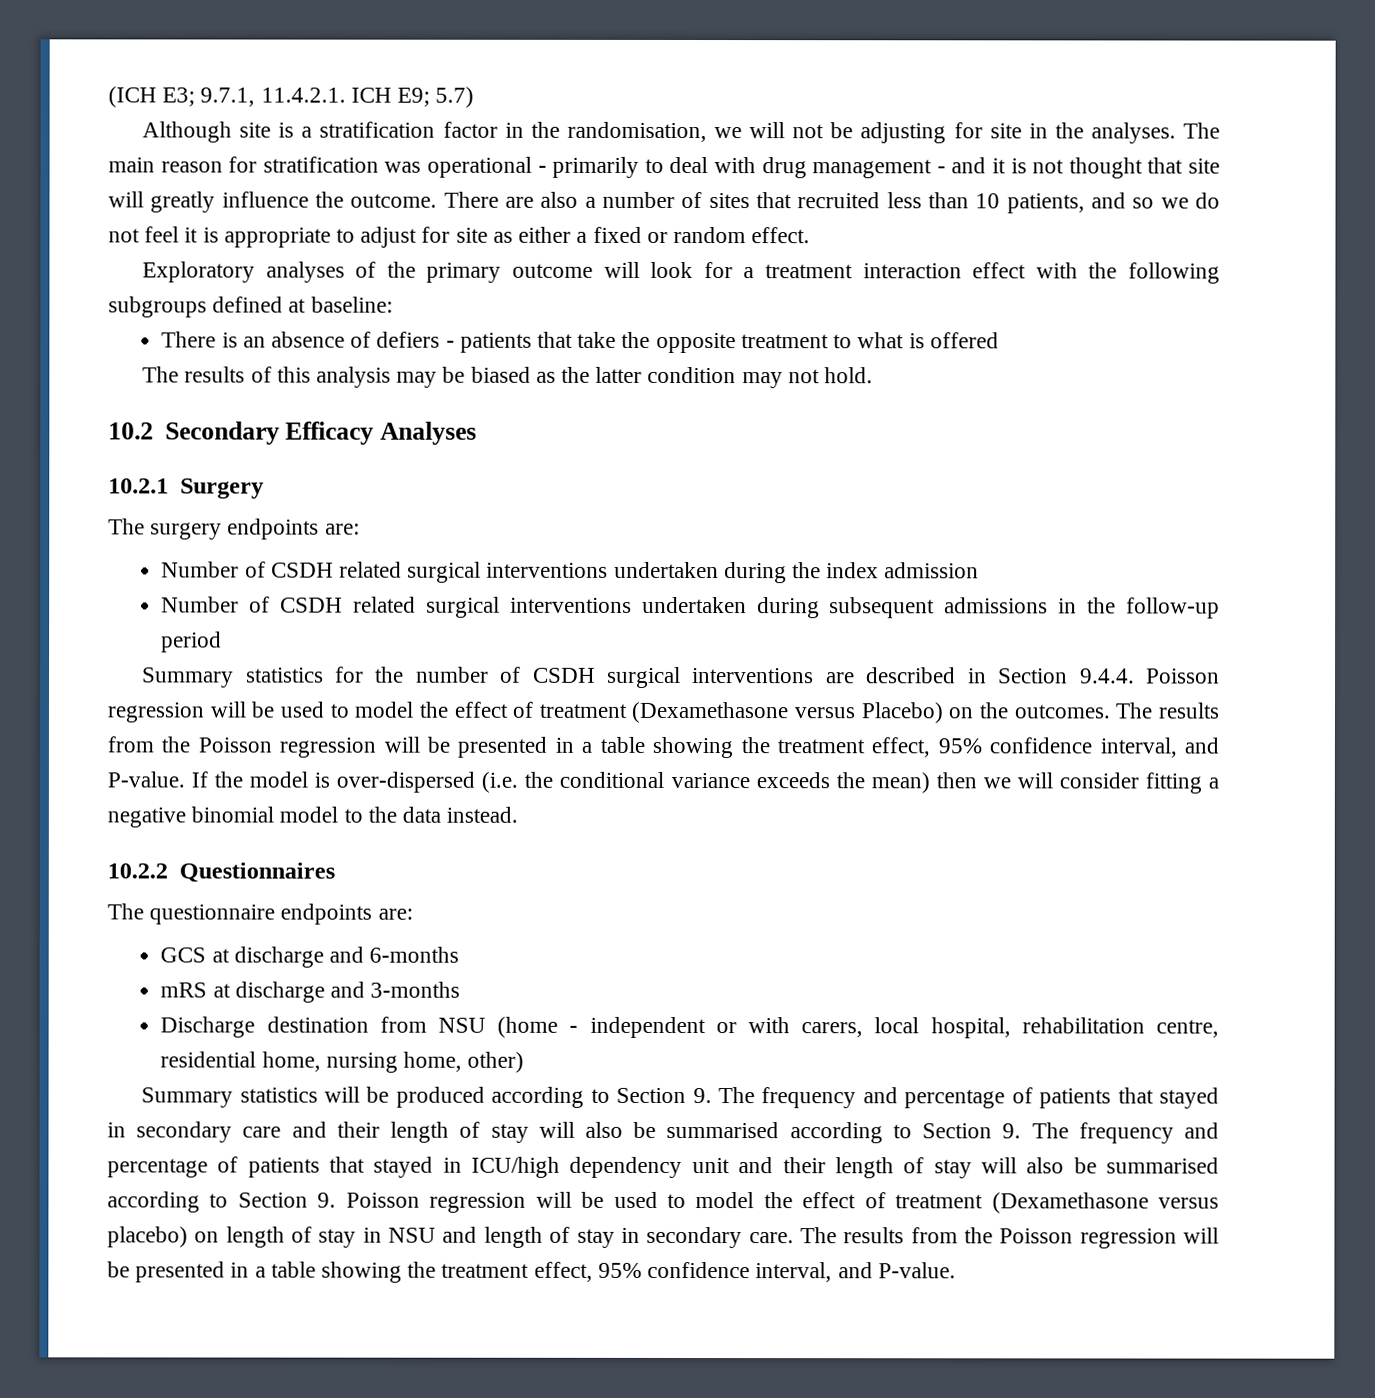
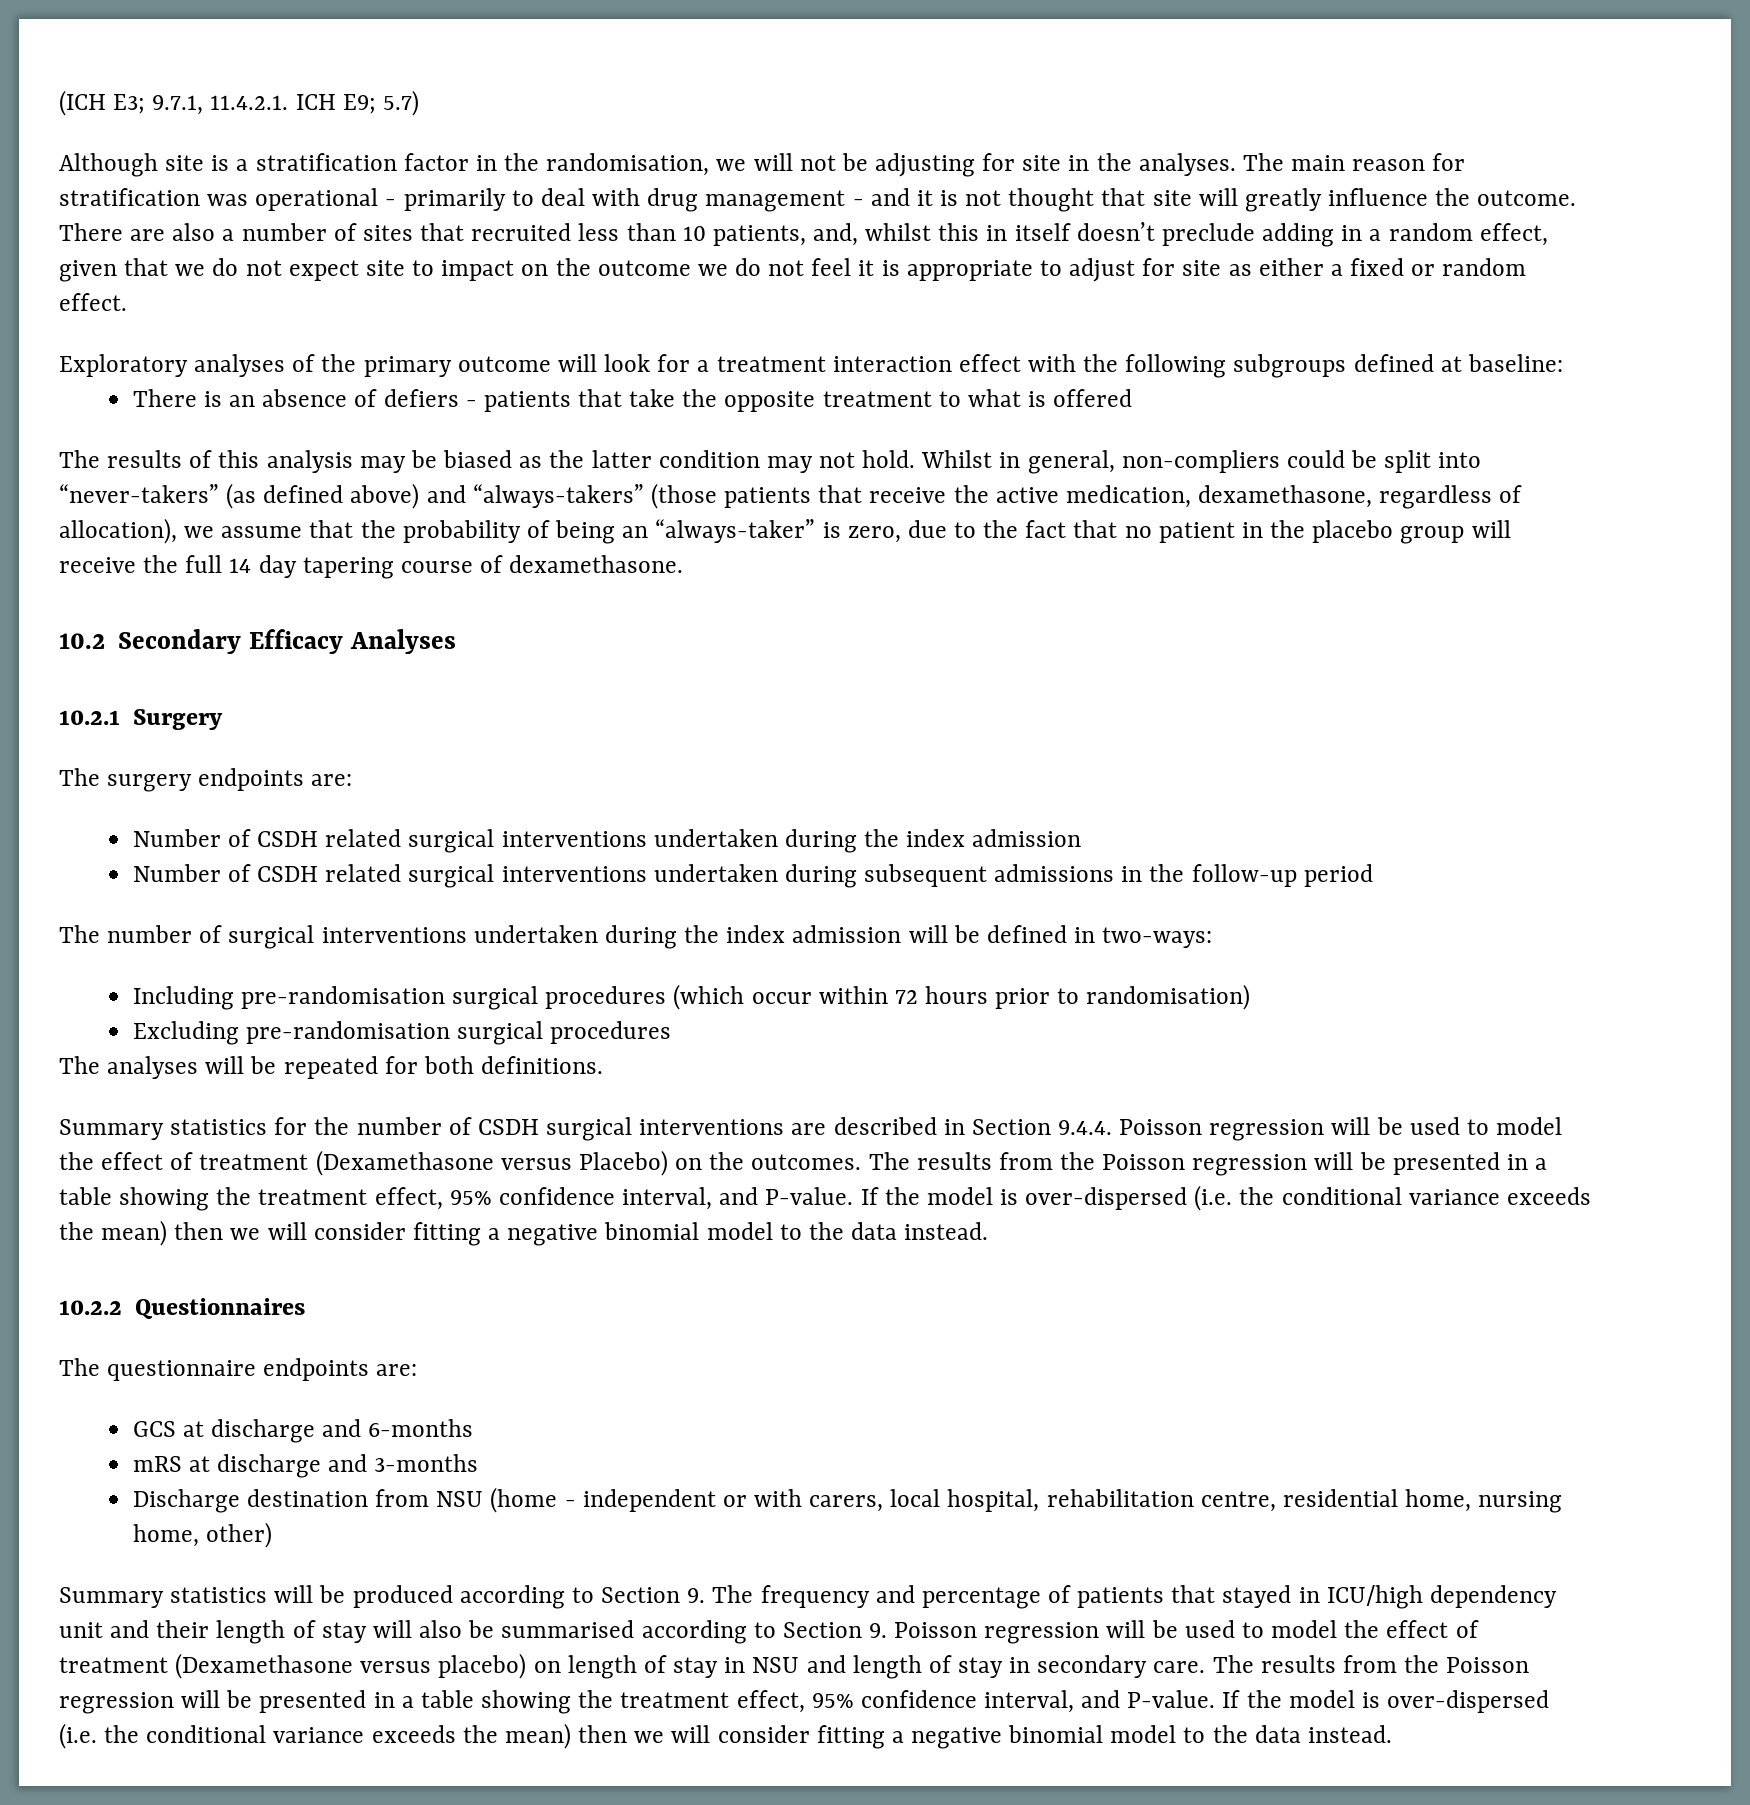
[1091,192,1155,209] and so -> [813,222,1548,247] [59,258,691,282] and, whilst this in itself doesn’t preclude adding in a random effect, given that we do not expect site to impact on the outcome
(874, 375) none -> [921,450,1482,474] [59,483,1523,509] [59,518,1511,544] [59,555,684,579] Whilst in general, non-compliers could be split into “never-takers” (as defined above) and “always-takers” (those patients that receive the active medication, dexamethasone, regardless of allocation), we assume that the probability of being an “always-taker” is zero, due to the fact that no patient in the placebo group will receive the full 14 day tapering course of dexamethasone.
(223, 642) none -> [59,925,1213,949] [132,984,1251,1010] [132,1021,672,1045] [59,1056,604,1079] // The number of surgical interventions undertaken during the index admission will be defined in two-ways: // Including pre-randomisation surgical procedures (which occur within 72 hours prior to randomisation) // Excluding pre-randomisation surgical procedures // The analyses will be repeated for both definitions.
[136,1121,1219,1144] [107,1156,462,1178] secondary care and their length of stay will also be summarised according to Section 9. The frequency and percentage of patients that stayed in -> (1320, 1595) none
(956, 1270) none -> [1222,1690,1550,1713] [59,1723,1392,1749] If the model is over-dispersed (i.e. the conditional variance exceeds the mean) then we will consider fitting a negative binomial model to the data instead.

